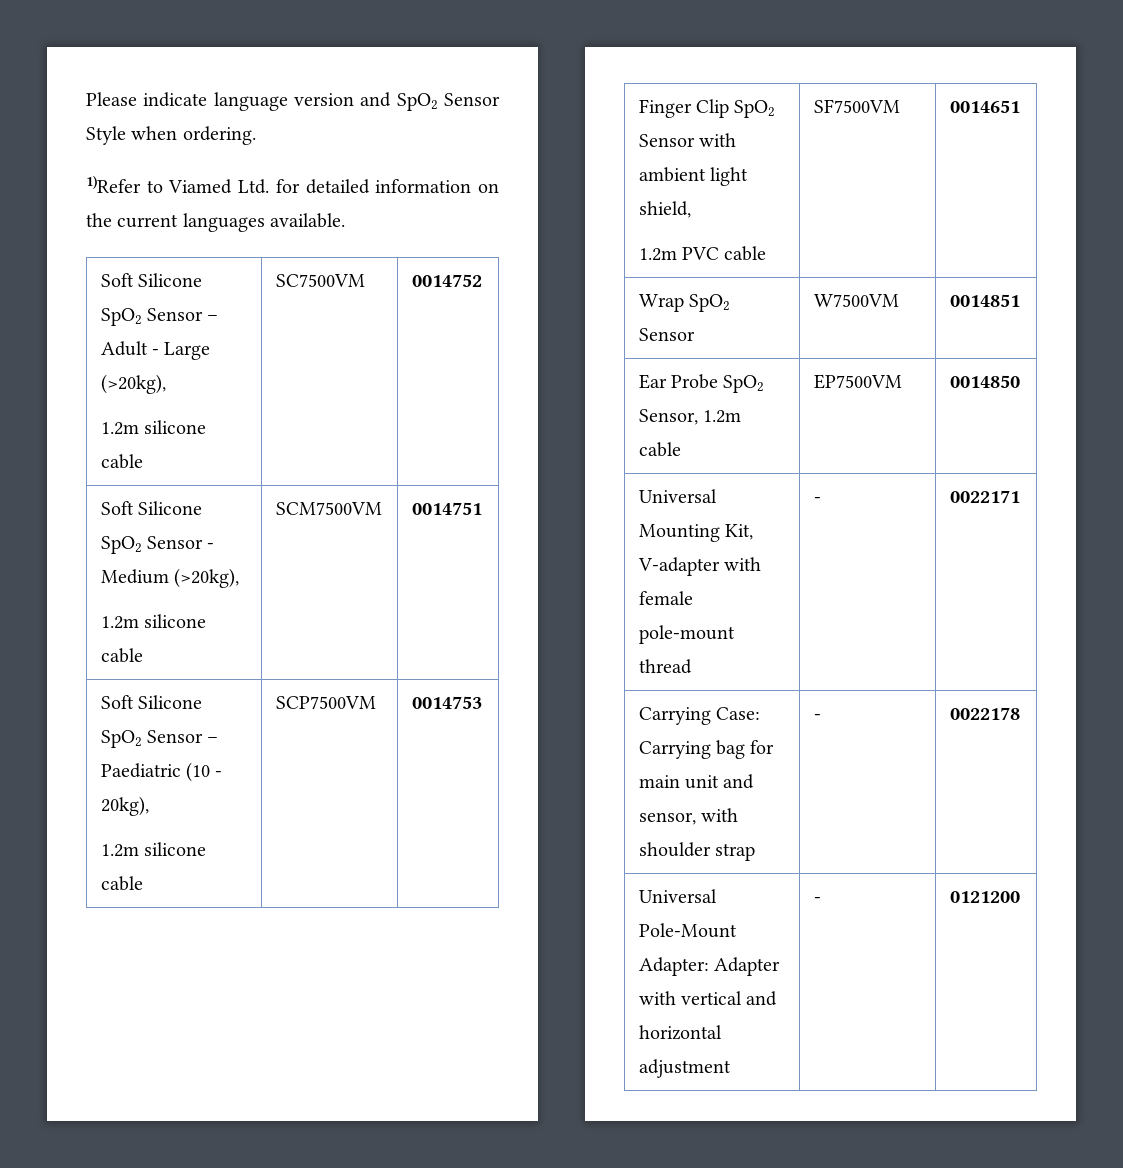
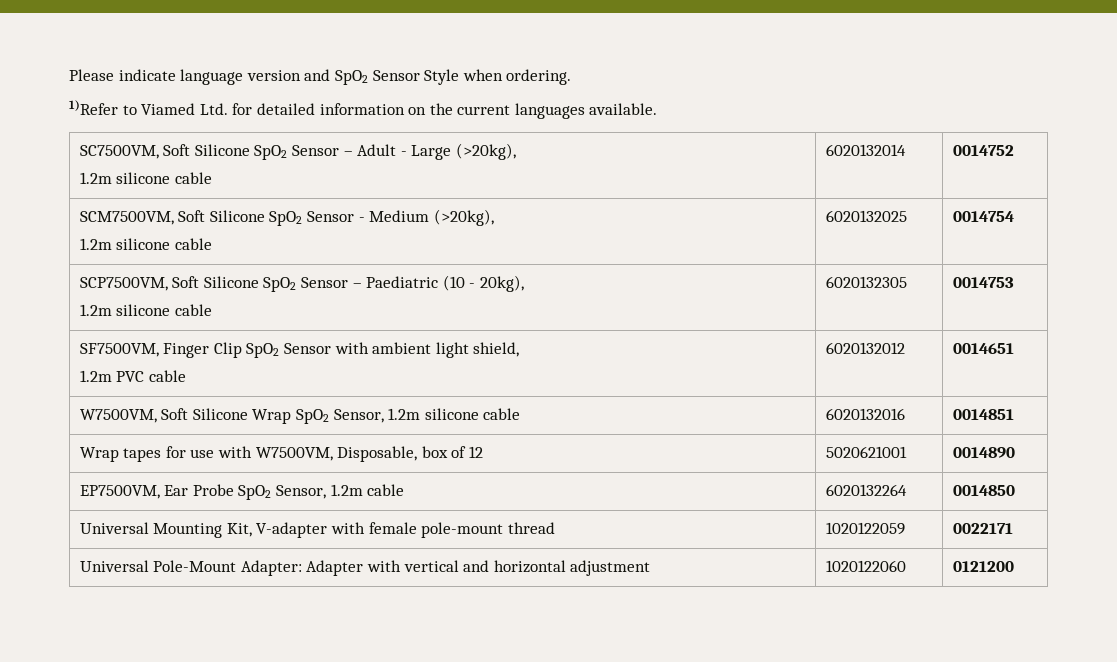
(346, 220) none -> [79,145,159,159] SC7500VM,
[275,274,365,287] SC7500VM -> [825,144,906,156] 6020132014
(482, 280) none -> [79,211,174,225] SCM7500VM,
[275,502,382,515] [411,502,482,515] SCM7500VM | 0014751 // -> [825,210,907,222] [952,211,1014,222] [79,277,168,291] 6020132025 | 0014754 // SCP7500VM,
[275,696,376,709] SCP7500VM -> [825,276,907,288] 6020132305
(482, 702) none -> [79,343,159,357] SF7500VM,
[813,99,900,113] SF7500VM -> [825,342,905,354] 6020132012
[638,294,731,312] [638,328,695,341] [813,294,899,307] [949,294,1020,307] Wrap SpO2 Sensor | W7500VM | 0014851 // -> [79,408,521,424] [825,408,905,420] [952,409,1014,420] [79,446,483,462] [825,446,907,458] [952,447,1015,458] [79,485,160,499] W7500VM, Soft Silicone Wrap SpO2 Sensor, 1.2m silicone cable | 6020132016 | 0014851 // Wrap tapes for use with W7500VM, Disposable, box of 12 | 5020621001 | 0014890 // EP7500VM,
[813,374,902,389] EP7500VM -> [825,484,907,496] 6020132264
[813,497,821,503] - -> [825,522,905,535] 1020122059
[638,707,761,725] [638,740,775,759] [638,774,755,789] [638,808,739,825] [638,842,756,861] [813,714,821,720] [949,707,1020,720] // Carrying Case: Carrying bag for main unit and sensor, with shoulder strap | - | 0022178 -> (1013, 528) none
[813,897,821,903] - -> [825,560,906,572] 1020122060

